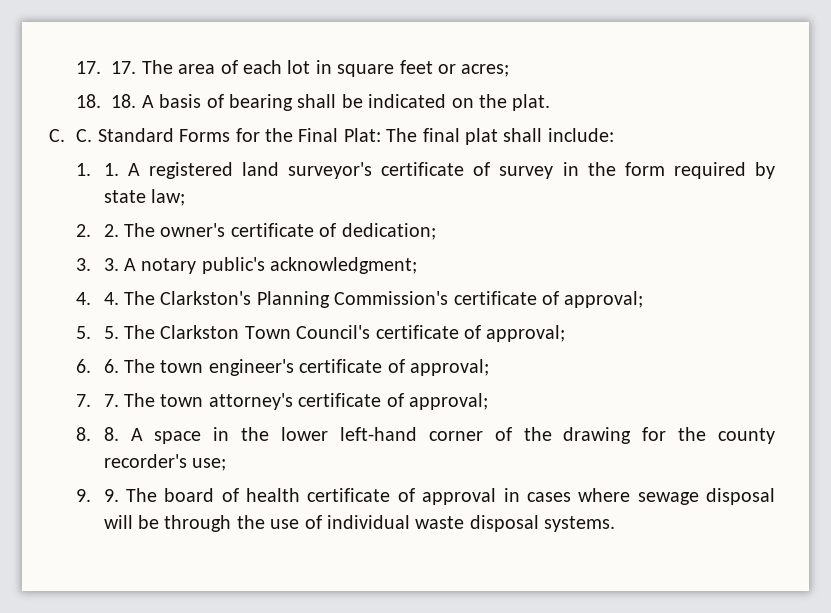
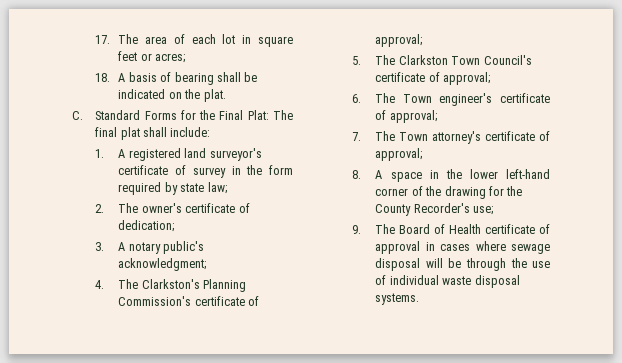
[76,61,137,74] 17. 17. -> [95,35,111,44] 17.
[111,94,137,108] 18. -> (111, 77) none
[76,129,93,142] C. -> (83, 115) none
[103,163,119,176] 1. -> (105, 153) none
[103,224,119,237] 2. -> (105, 208) none
[103,258,119,271] 3. -> (105, 246) none
[103,292,119,305] 4. -> (105, 284) none
[103,326,119,339] 5. -> (362, 60) none
[103,359,204,373] 6. The town -> [375,93,432,103] The Town
[103,393,204,407] 7. The town -> [375,131,429,141] The Town
[103,427,119,441] 8. -> (362, 174) none
[718,428,775,444] [103,454,187,468] county recorder's -> [375,203,470,216] County Recorder's
[103,488,301,502] 9. The board of health -> [375,224,482,234] The Board of Health

